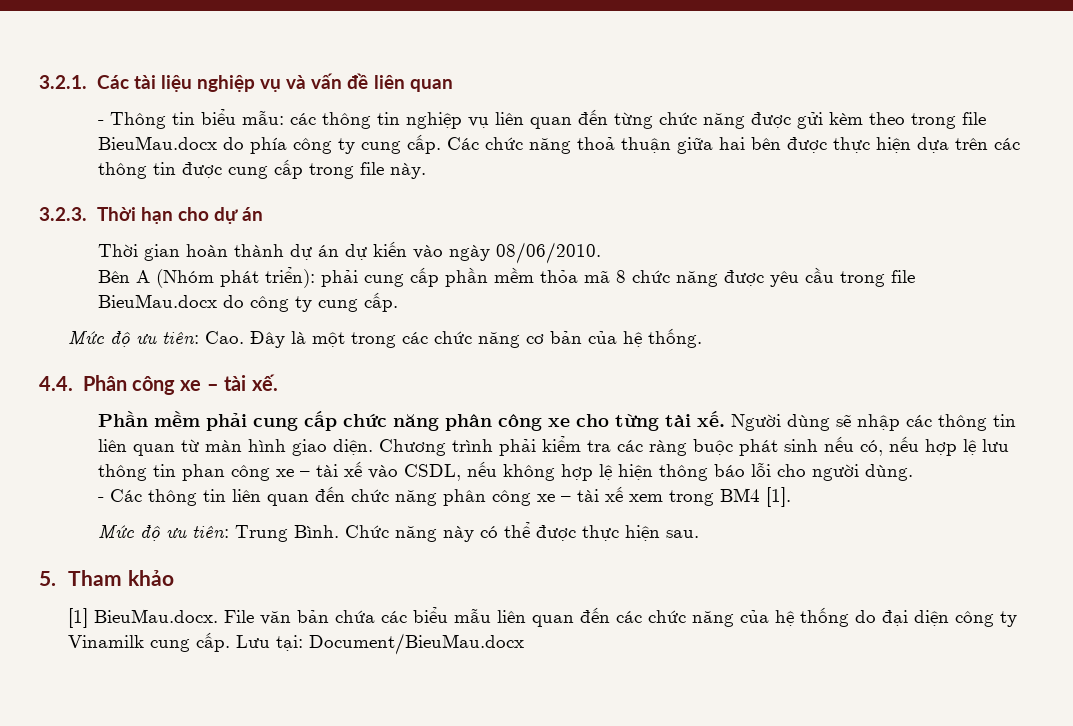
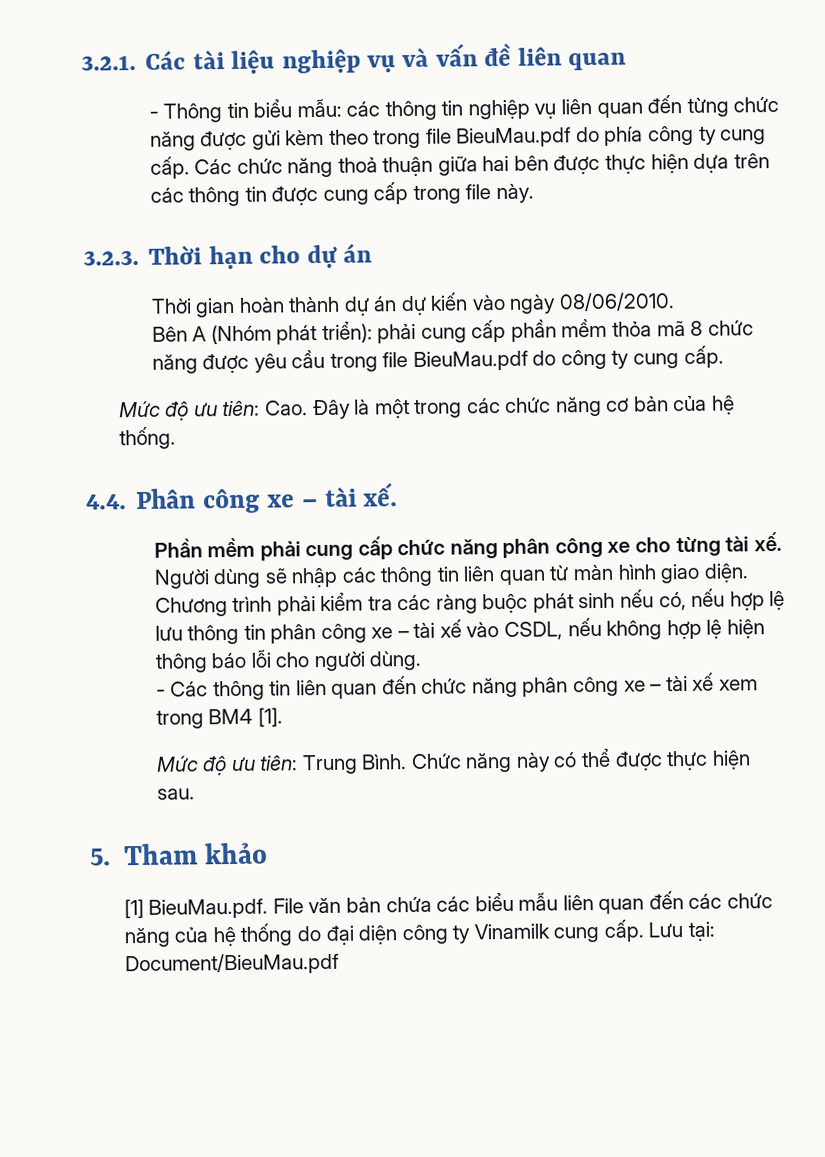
[97,136,217,150] BieuMau.docx -> [456,127,572,148] BieuMau.pdf
[97,294,217,308] BieuMau.docx -> [412,350,528,371] BieuMau.pdf
[181,464,225,481] phan -> [270,624,317,644] phân
[94,609,219,623] BieuMau.docx. -> [148,898,269,919] BieuMau.pdf.
[309,633,525,655] Document/BieuMau.docx -> [124,952,339,976] Document/BieuMau.pdf

